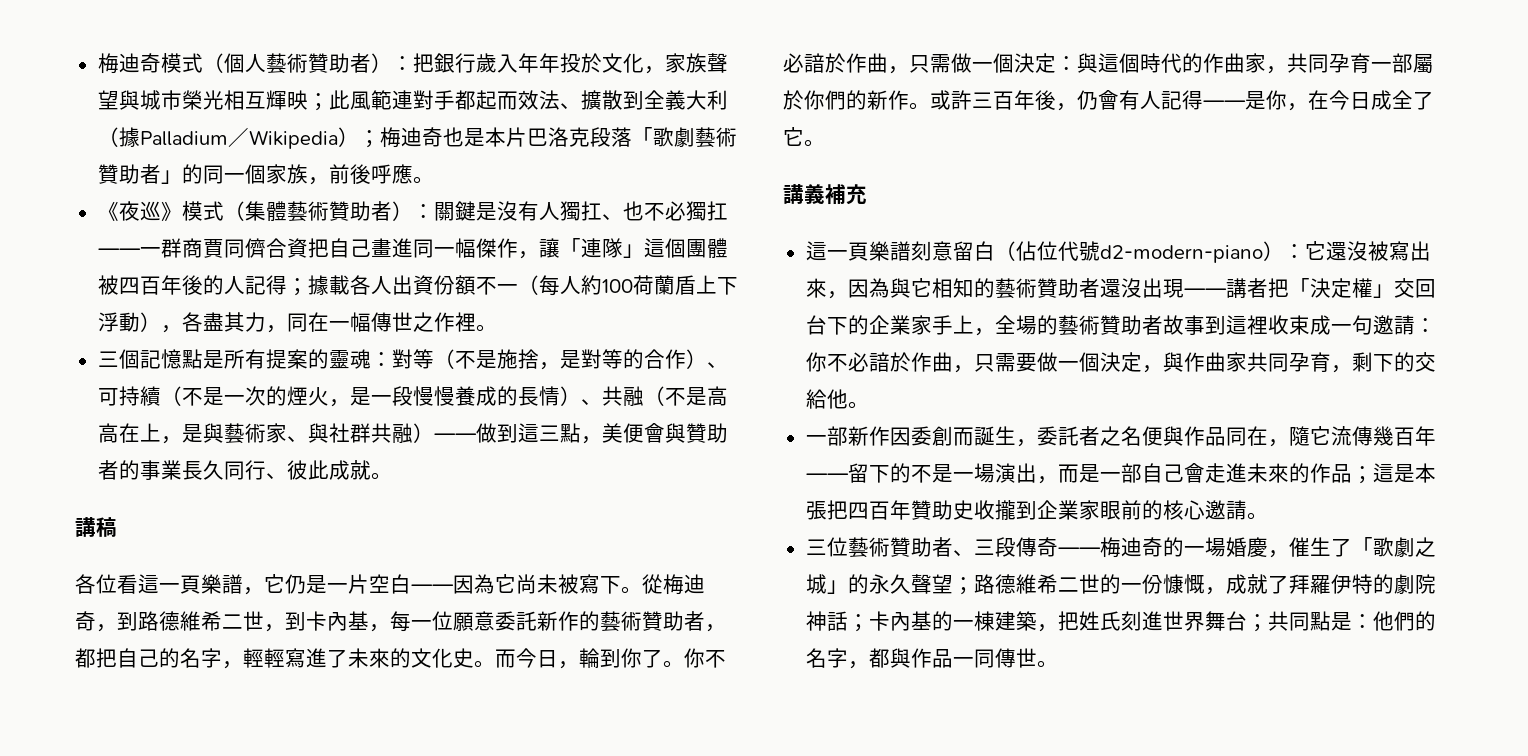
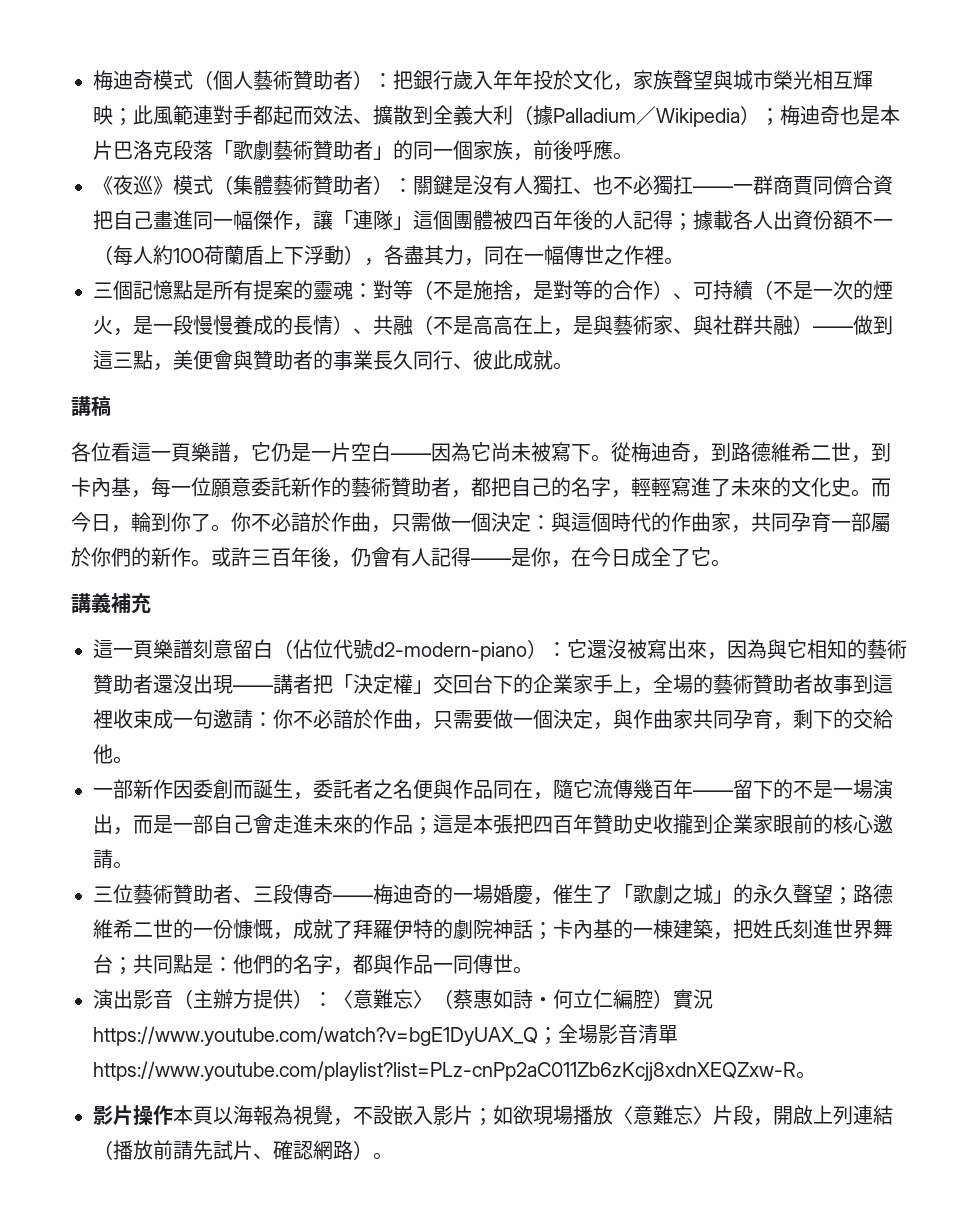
(1058, 664) none -> [93,989,713,1009] [93,1024,678,1046] [93,1061,816,1081] [93,1105,893,1126] [93,1140,393,1160] // 演出影音（主辦方提供）：〈意難忘〉（蔡惠如詩・何立仁編腔）實況https://www.youtube.com/watch?v=bgE1DyUAX_Q；全場影音清單https://www.youtube.com/playlist?list=PLz-cnPp2aC011Zb6zKcjj8xdnXEQZxw-R。 // 影片操作本頁以海報為視覺，不設嵌入影片；如欲現場播放〈意難忘〉片段，開啟上列連結（播放前請先試片、確認網路）。

